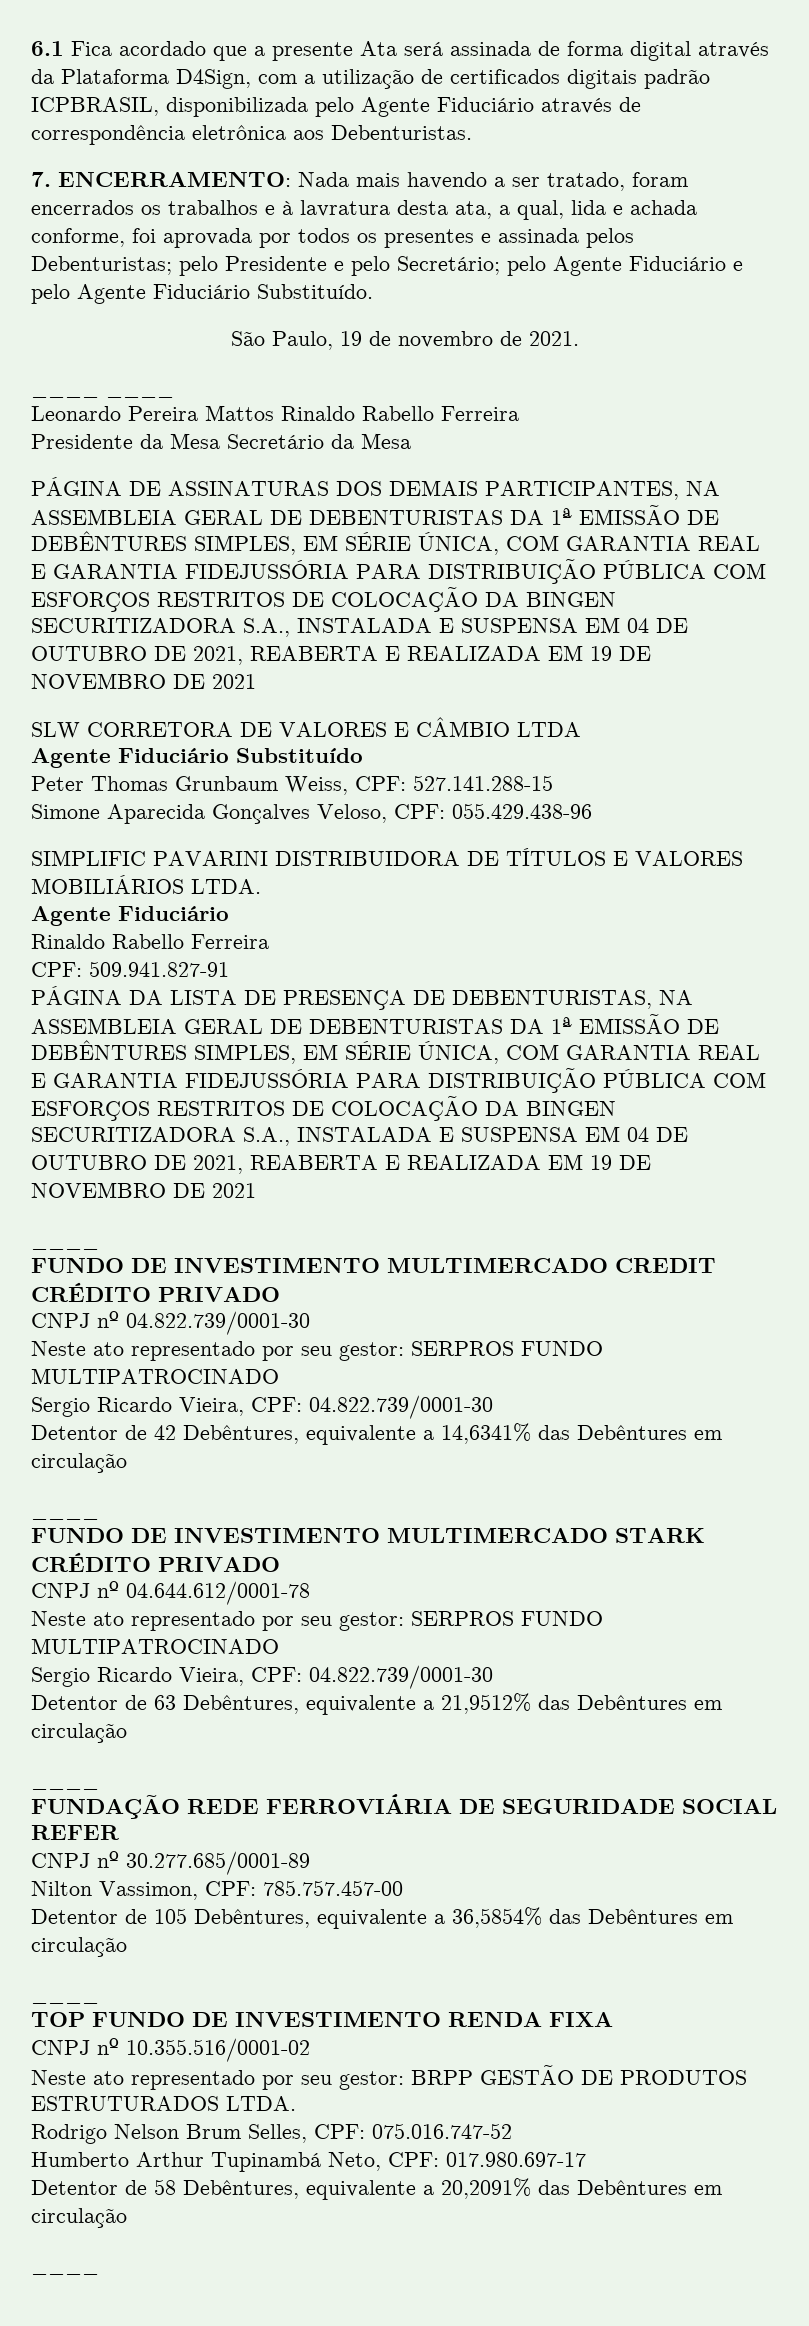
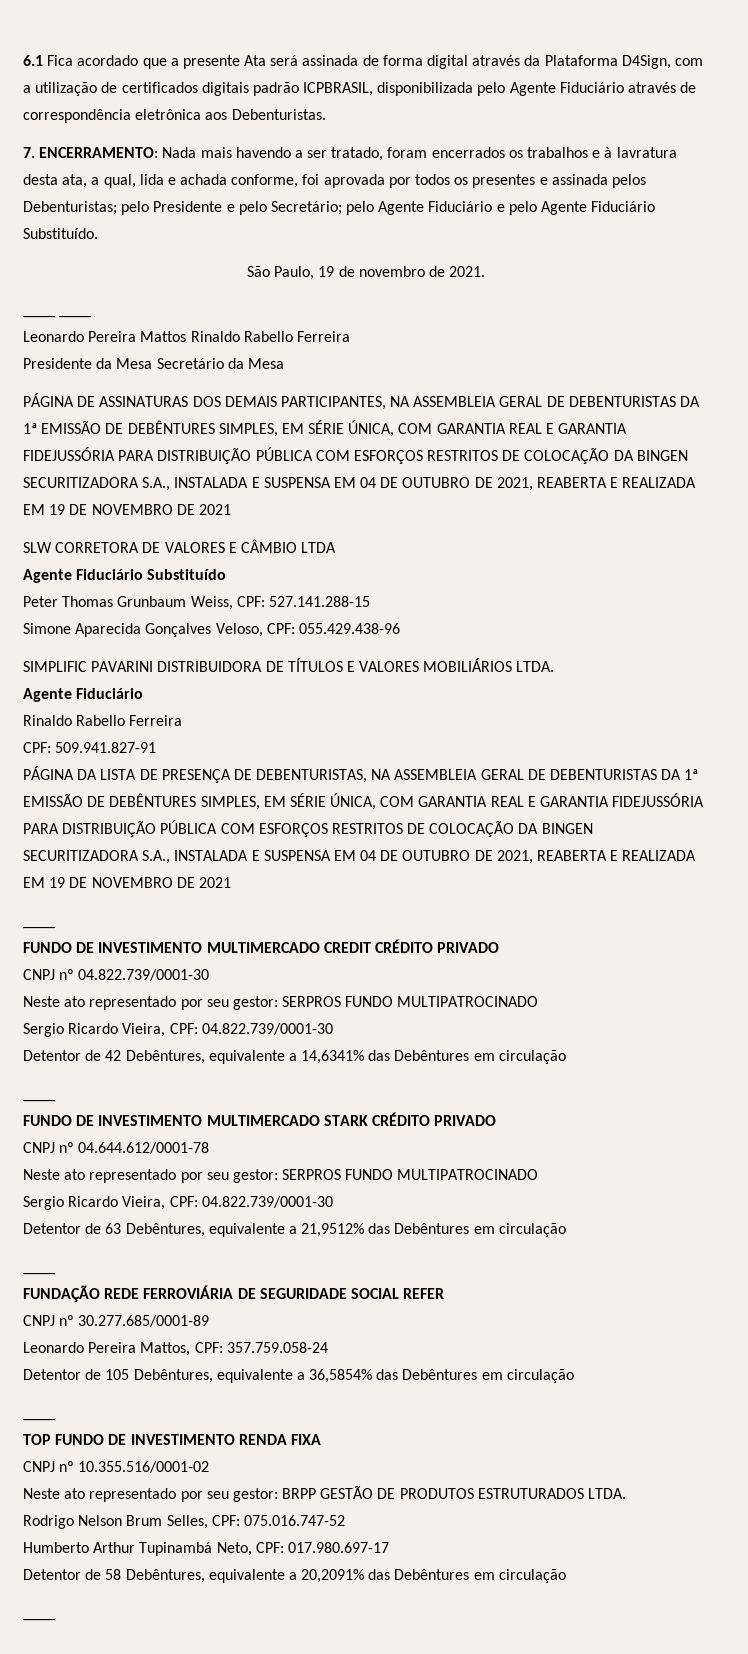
[31,1880,403,1900] Nilton Vassimon, CPF: 785.757.457-00 -> [23,1342,328,1356] Leonardo Pereira Mattos, CPF: 357.759.058-24

